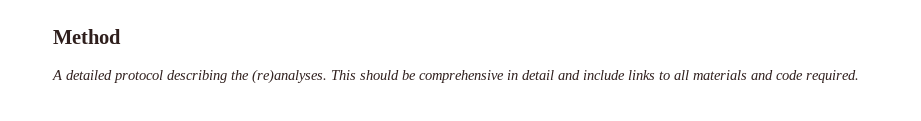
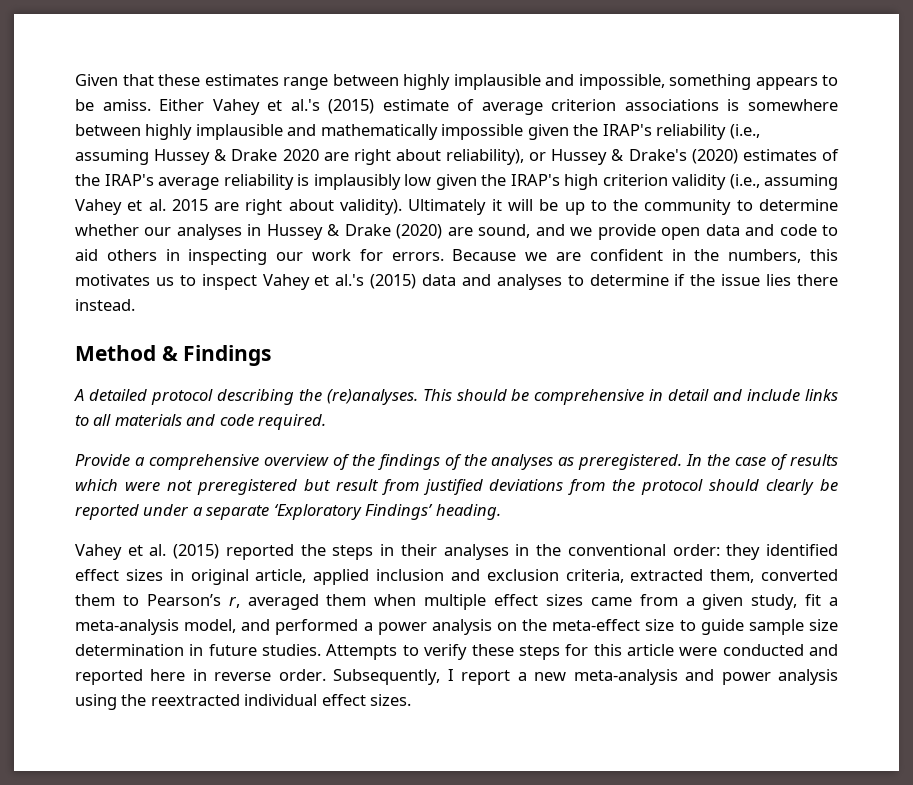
(53, 36) none -> [75,74,838,90] [75,99,839,115] [75,124,760,140] [75,149,839,165] [75,174,838,190] [75,199,838,215] [75,224,839,240] [75,249,838,265] [75,274,838,290] [75,299,135,311] Given that these estimates range between highly implausible and impossible, something appears to be amiss. Either Vahey et al.'s (2015) estimate of average criterion associations is somewhere between highly implausible and mathematically impossible given the IRAP's reliability (i.e., assuming Hussey & Drake 2020 are right about reliability), or Hussey & Drake's (2020) estimates of the IRAP's average reliability is implausibly low given the IRAP's high criterion validity (i.e., assuming Vahey et al. 2015 are right about validity). Ultimately it will be up to the community to determine whether our analyses in Hussey & Drake (2020) are sound, and we provide open data and code to aid others in inspecting our work for errors. Because we are confident in the numbers, this motivates us to inspect Vahey et al.'s (2015) data and analyses to determine if the issue lies there instead. //
(121, 36) none -> [161,345,272,366] & Findings
(859, 76) none -> [75,454,838,470] [75,479,839,495] [75,504,501,520] [75,544,839,560] [75,569,839,585] [75,594,838,610] [75,619,838,635] [75,644,838,660] [75,669,838,685] [75,694,412,710] // Provide a comprehensive overview of the findings of the analyses as preregistered. In the case of results which were not preregistered but result from justified deviations from the protocol should clearly be reported under a separate ‘Exploratory Findings’ heading. // Vahey et al. (2015) reported the steps in their analyses in the conventional order: they identified effect sizes in original article, applied inclusion and exclusion criteria, extracted them, converted them to Pearson’s r, averaged them when multiple effect sizes came from a given study, fit a meta-analysis model, and performed a power analysis on the meta-effect size to guide sample size determination in future studies. Attempts to verify these steps for this article were conducted and reported here in reverse order. Subsequently, I report a new meta-analysis and power analysis using the reextracted individual effect sizes.

